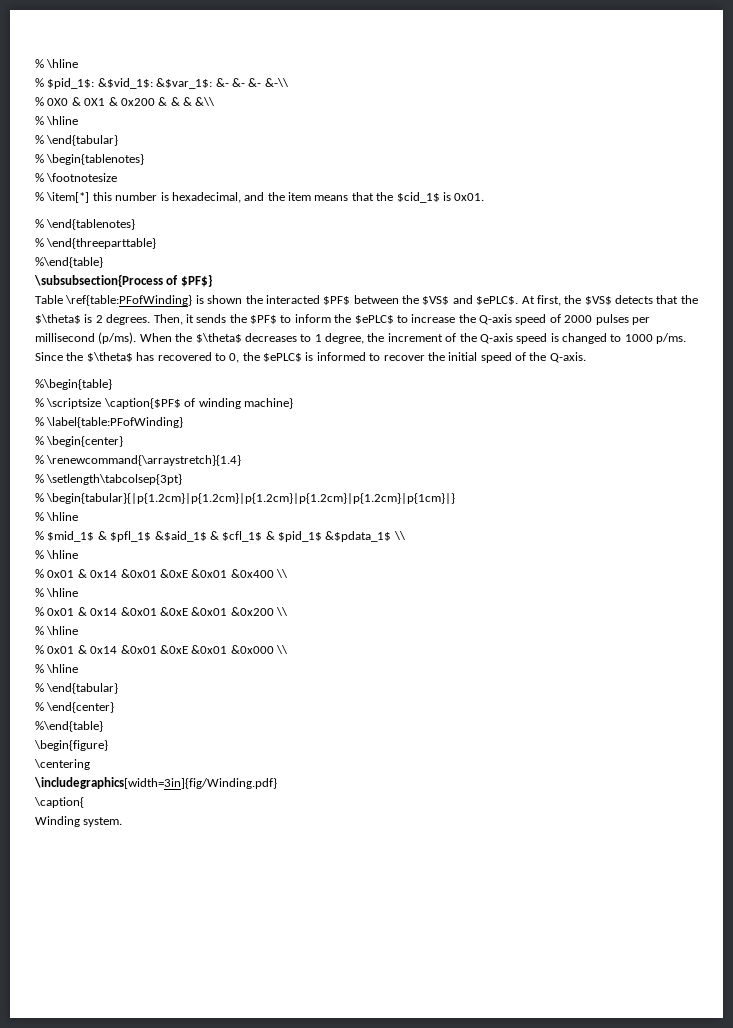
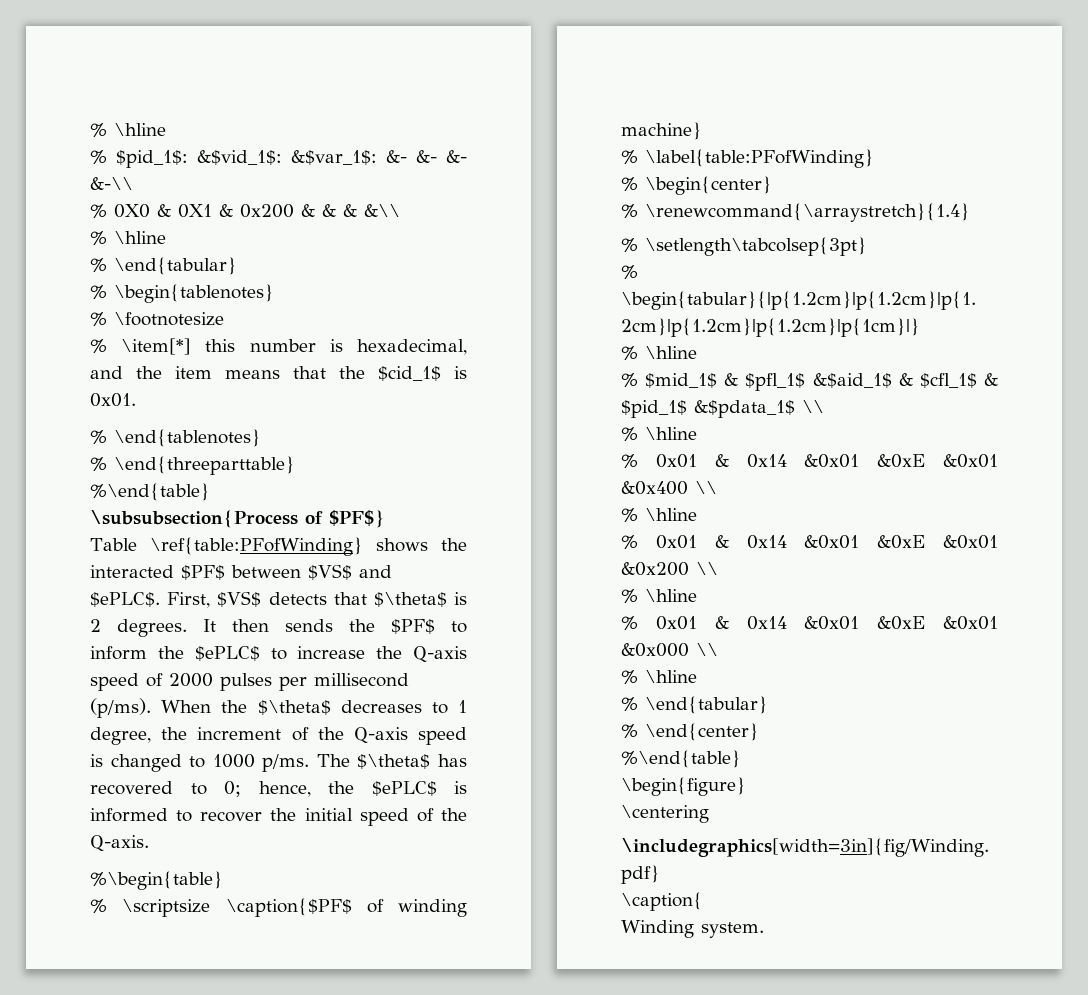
[195,295,243,304] is shown -> [375,538,428,552] shows
[402,295,419,304] the -> (301, 571) none
[521,295,582,306] At first, the -> [167,592,211,608] First,
[680,295,698,304] the -> (367, 598) none
[153,314,194,325] Then, it -> [203,619,269,632] It then
[35,352,84,361] Since the -> [316,754,350,767] The
[229,353,240,363] 0, -> [224,781,311,797] 0; hence,

